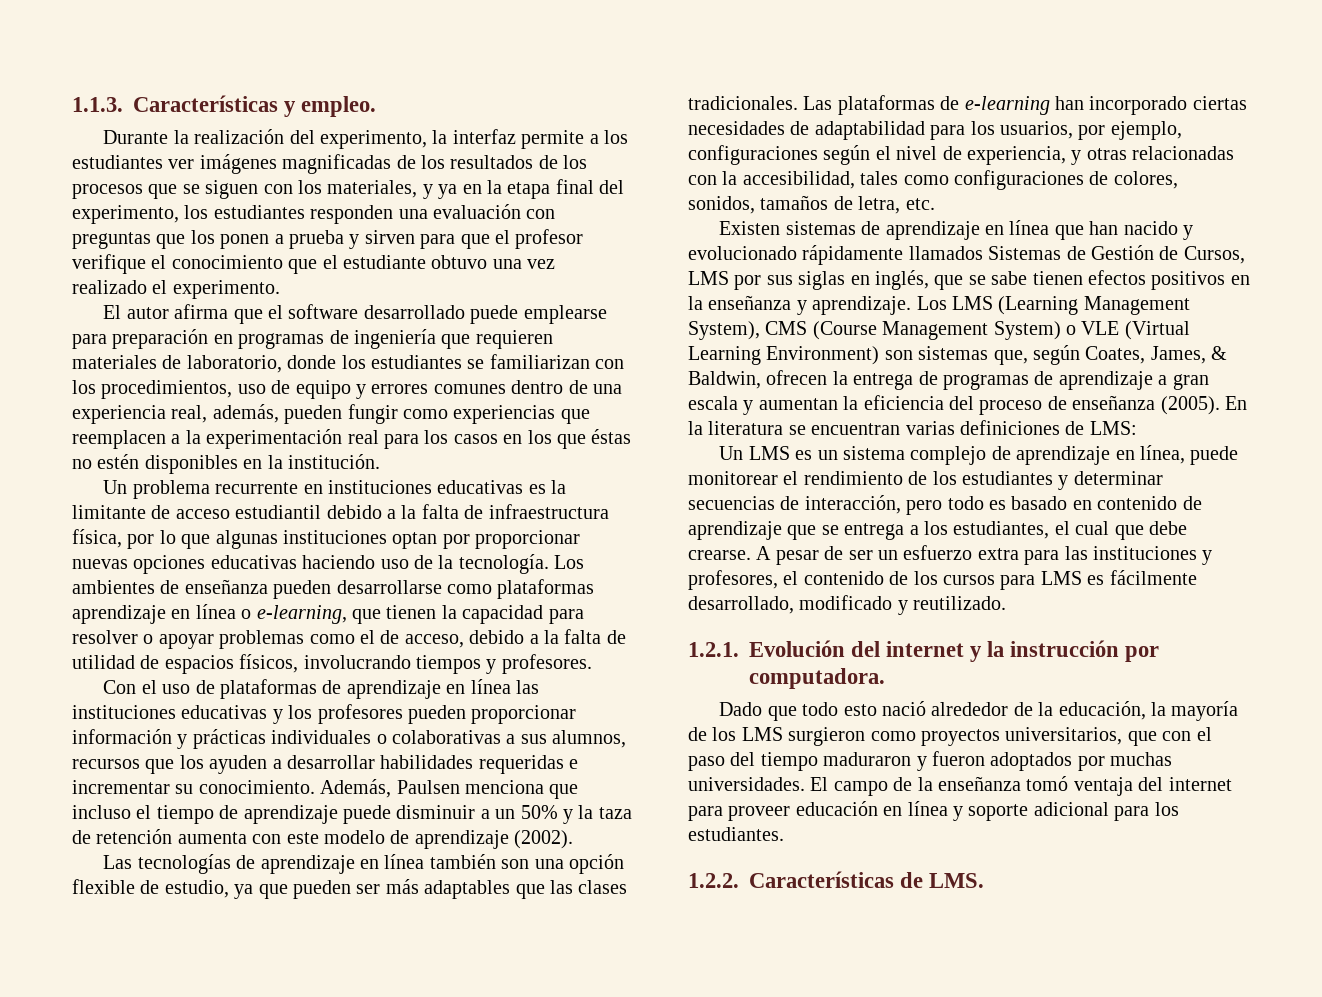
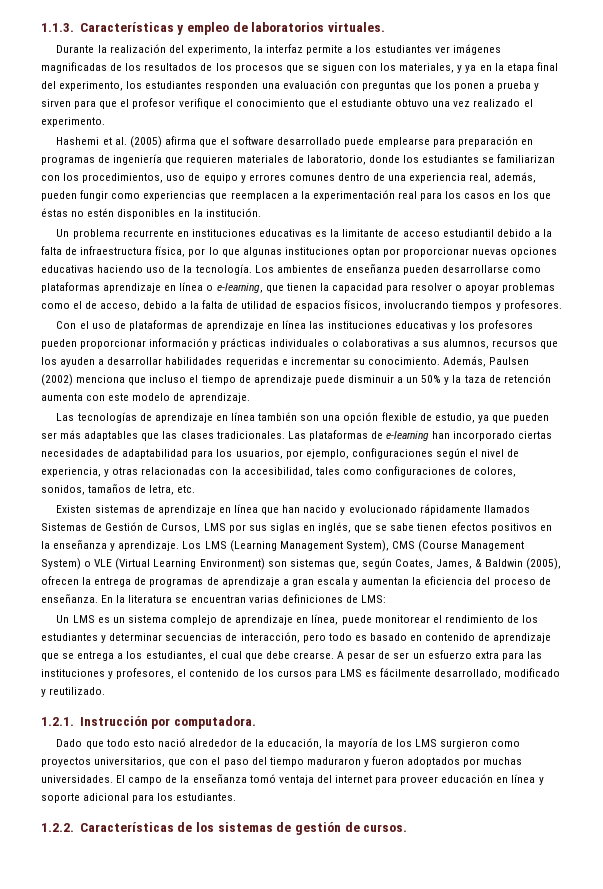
[301,96,377,117] empleo. -> [187,22,385,35] empleo de laboratorios virtuales.
[103,305,169,319] El autor -> [56,136,162,148] Hashemi et al. (2005)
(460, 787) none -> [41,374,73,386] (2002)
[414,830,574,849] aprendizaje (2002). -> [188,393,250,403] aprendizaje.
[688,371,761,389] Baldwin, -> [485,558,562,570] Baldwin (2005),
[1072,395,1220,415] enseñanza (2005). -> [41,594,98,603] enseñanza.
[749,640,1120,662] Evolución del internet y la instrucción -> [79,716,148,726] Instrucción
[929,873,985,888] LMS. -> [196,822,408,835] los sistemas de gestión de cursos.

